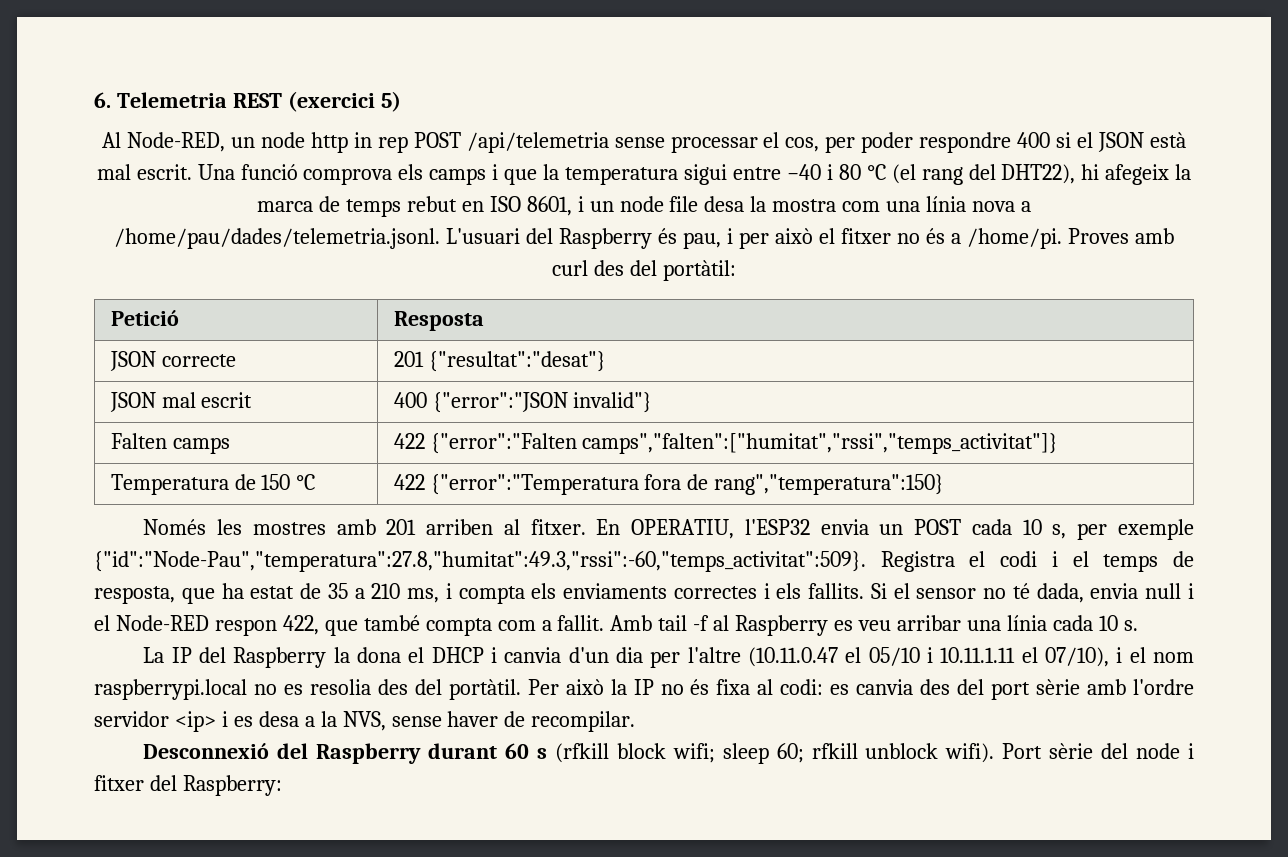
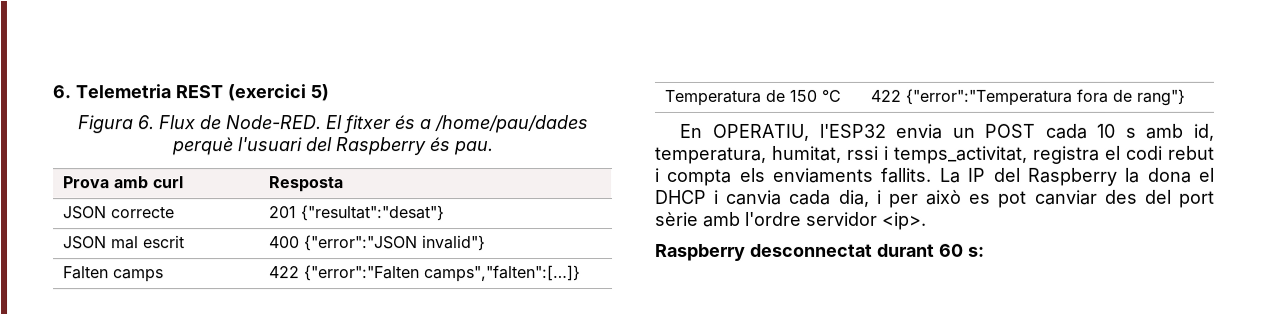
[102,132,1186,153] [96,164,1192,185] [257,196,1031,217] [114,228,1174,249] [552,260,736,281] [110,310,179,326] Al Node-RED, un node http in rep POST /api/telemetria sense processar el cos, per poder respondre 400 si el JSON està mal escrit. Una funció comprova els camps i que la temperatura sigui entre −40 i 80 °C (el rang del DHT22), hi afegeix la marca de temps rebut en ISO 8601, i un node file desa la mostra com una línia nova a /home/pau/dades/telemetria.jsonl. L'usuari del Raspberry és pau, i per això el fitxer no és a /home/pi. Proves amb curl des del portàtil: // Petició -> [76,115,588,134] [170,137,493,156] [62,176,184,189] Figura 6. Flux de Node-RED. El fitxer és a /home/pau/dades perquè l'usuari del Raspberry és pau. // Prova amb curl
[582,433,1059,454] camps","falten":["humitat","rssi","temps_activitat"]} -> [423,265,581,283] camps","falten":[…]}
[714,474,945,495] [143,519,586,535] rang","temperatura":150} // Només les mostres amb 201 arriben al fitxer. -> [1135,88,1185,106] rang"} //
[1052,519,1194,540] [94,551,1195,572] [94,583,1194,604] [94,615,1138,636] s, per exemple {"id":"Node-Pau","temperatura":27.8,"humitat":49.3,"rssi":-60,"temps_activitat":509}. Registra el codi i el temps de resposta, que ha estat de 35 a 210 ms, i compta els enviaments correctes i els fallits. Si el sensor no té dada, envia null i el Node-RED respon 422, que també compta com a fallit. Amb tail -f al Raspberry es veu arribar una línia cada 10 s. // -> [1124,123,1214,141] [654,145,1215,164] [655,167,933,186] s amb id, temperatura, humitat, rssi i temps_activitat, registra el codi rebut i compta els enviaments fallits.
[568,647,1194,668] [94,679,914,700] d'un dia per l'altre (10.11.0.47 el 05/10 i 10.11.1.11 el 07/10), i el nom raspberrypi.local no es resolia des del portàtil. Per això la IP no és fixa al codi: es canvia -> [789,189,1098,208] cada dia, i per això es pot canviar
[174,711,636,732] [143,743,1195,764] [94,775,282,796] <ip> i es desa a la NVS, sense haver de recompilar. // Desconnexió del Raspberry durant 60 s (rfkill block wifi; sleep 60; rfkill unblock wifi). Port sèrie del node i fitxer del Raspberry: -> [882,211,927,230] [655,243,985,261] <ip>. // Raspberry desconnectat durant 60 s:

